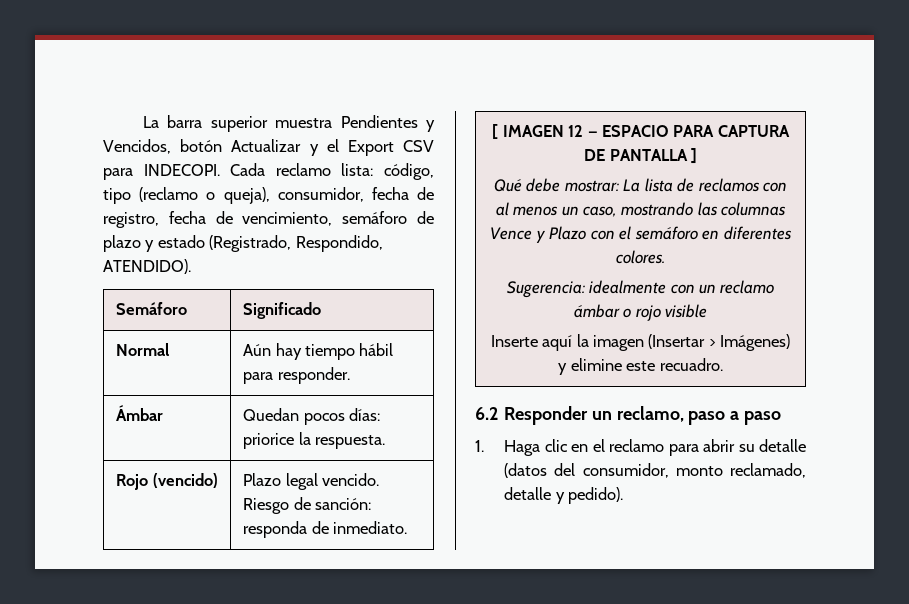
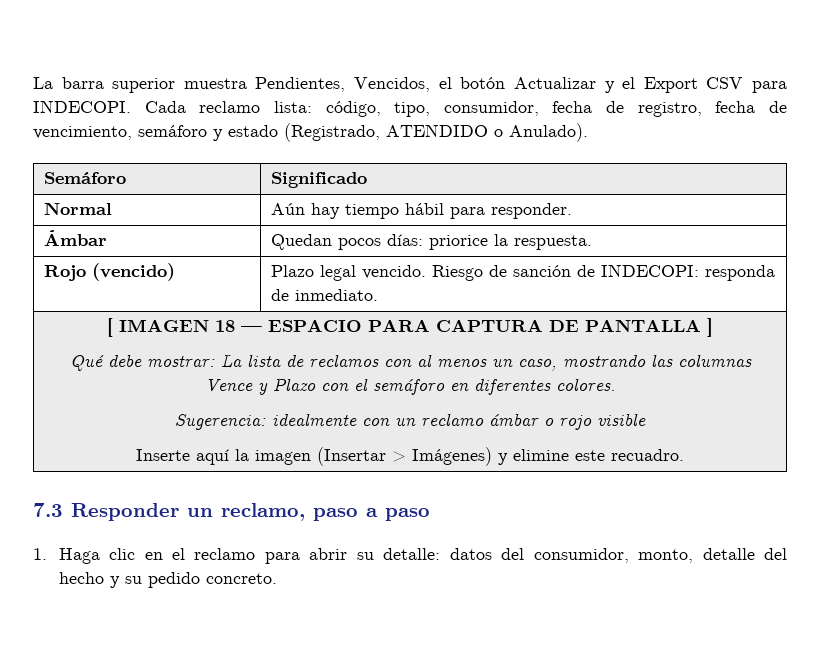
[340,115,436,132] [103,139,171,154] Pendientes y Vencidos, -> [255,77,452,92] Pendientes, Vencidos, el
[103,187,270,204] tipo (reclamo o queja), -> [394,102,431,117] tipo,
[417,211,435,224] [103,235,141,252] de plazo -> (207, 131) none
[295,235,383,252] [103,259,191,274] Respondido, ATENDIDO). -> [386,123,588,142] ATENDIDO o Anulado).
[315,498,372,510] sanción: -> [512,264,699,277] sanción de INDECOPI:
[568,125,584,137] 12 -> [215,320,235,332] 18
[475,407,499,420] 6.2 -> [33,503,63,517] 7.3
[759,439,806,452] [504,463,806,478] [504,487,624,504] detalle (datos del consumidor, monto reclamado, detalle y pedido). -> [383,548,788,563] [58,572,277,588] detalle: datos del consumidor, monto, detalle del hecho y su pedido concreto.

